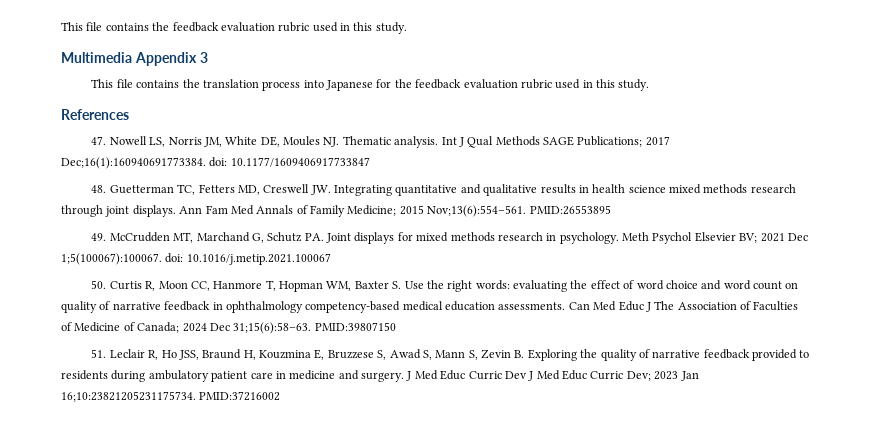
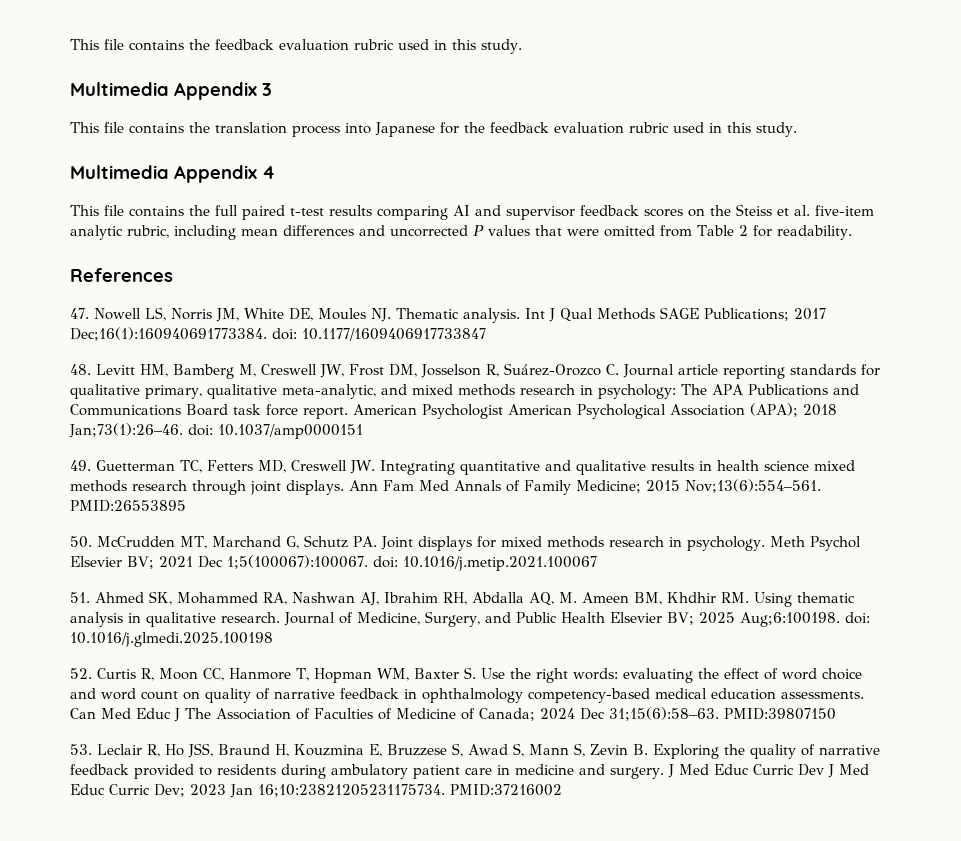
(650, 85) none -> [70,165,275,183] [70,204,874,220] [70,225,852,240] // Multimedia Appendix 4 // This file contains the full paired t-test results comparing AI and supervisor feedback scores on the Steiss et al. five-item analytic rubric, including mean differences and uncorrected P values that were omitted from Table 2 for readability.
(107, 189) none -> [96,363,880,379] [70,384,859,399] [70,403,837,419] [69,423,363,439] [70,460,91,471] Levitt HM, Bamberg M, Creswell JW, Frost DM, Josselson R, Suárez-Orozco C. Journal article reporting standards for qualitative primary, qualitative meta-analytic, and mixed methods research in psychology: The APA Publications and Communications Board task force report. American Psychologist American Psychological Association (APA); 2018 Jan;73(1):26–46. doi: 10.1037/amp0000151 // 49.
[91,233,107,241] 49. -> [70,536,92,548] 50.
[91,280,107,289] 50. -> [70,591,855,607] [70,611,870,627] [70,632,273,647] [70,668,92,679] 51. Ahmed SK, Mohammed RA, Nashwan AJ, Ibrahim RH, Abdalla AQ, M. Ameen BM, Khdhir RM. Using thematic analysis in qualitative research. Journal of Medicine, Surgery, and Public Health Elsevier BV; 2025 Aug;6:100198. doi: 10.1016/j.glmedi.2025.100198 // 52.
[91,349,107,358] 51. -> [70,744,92,755] 53.

